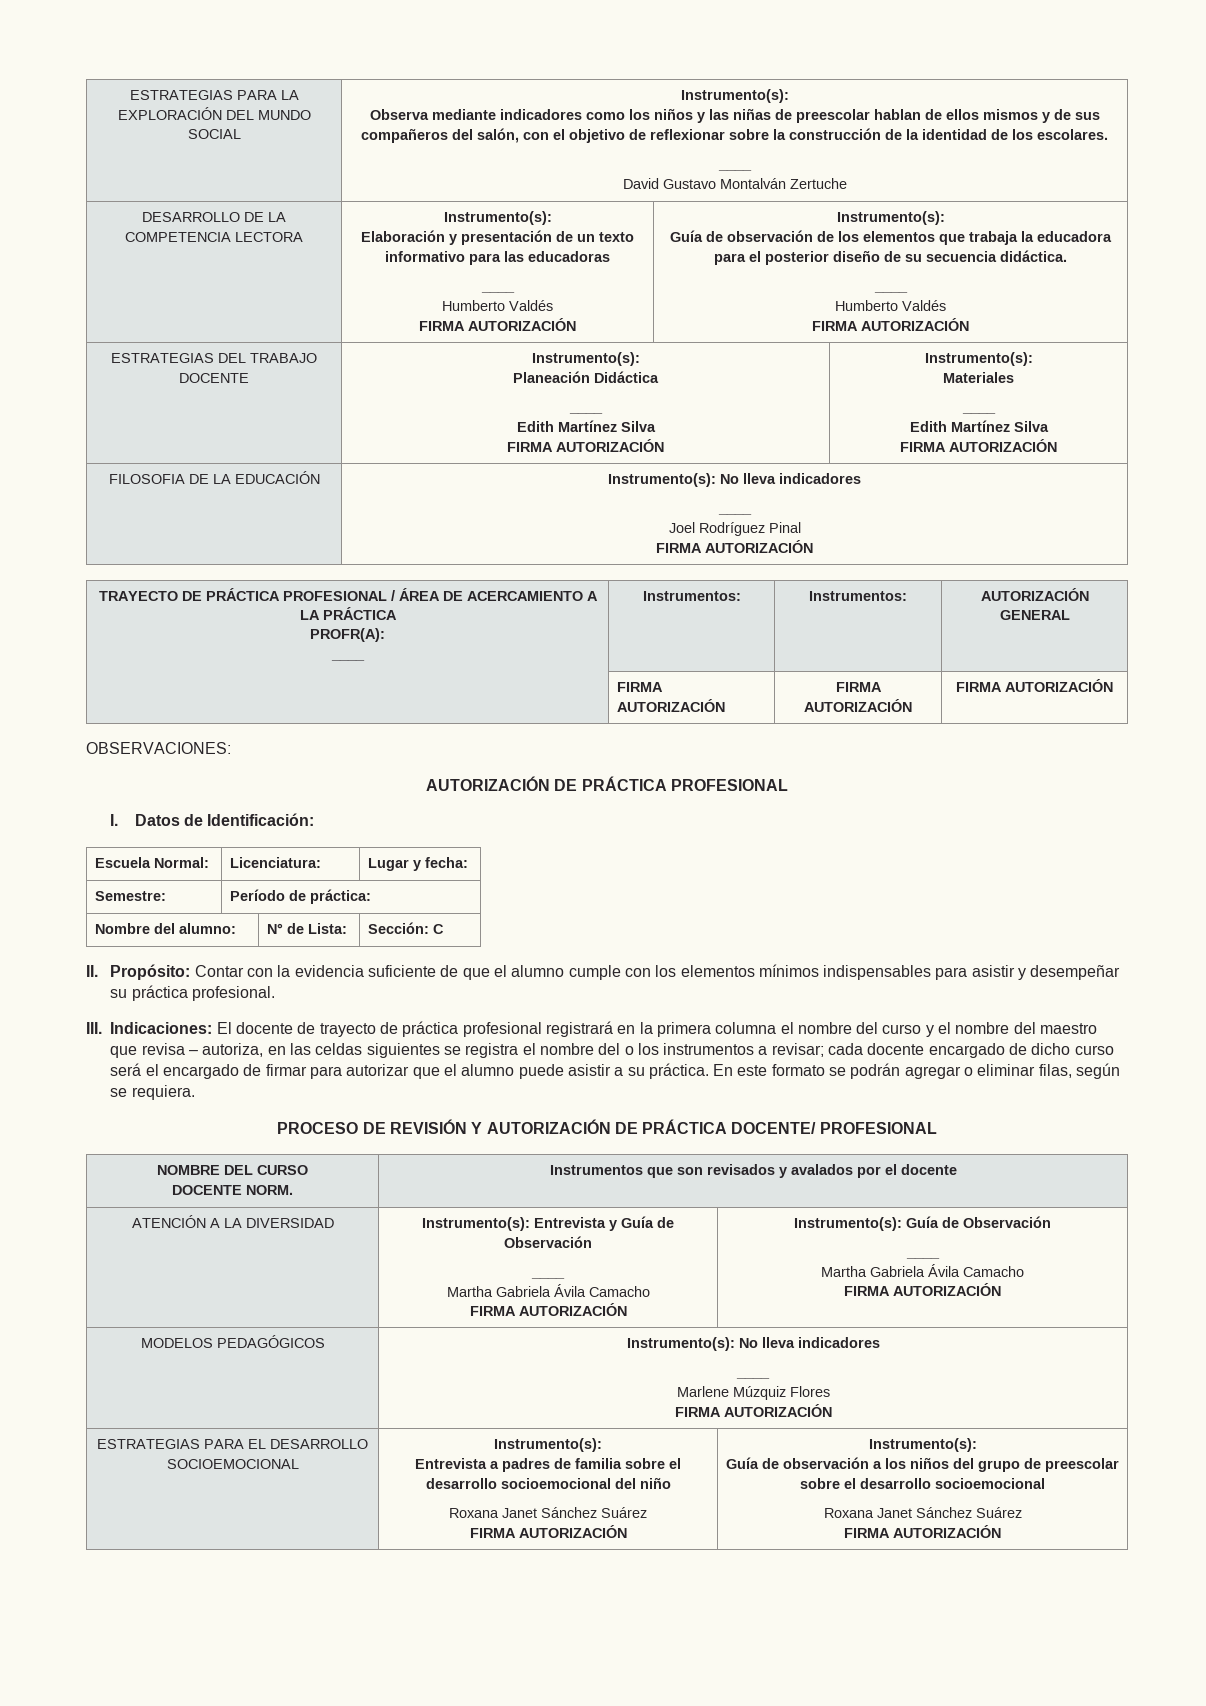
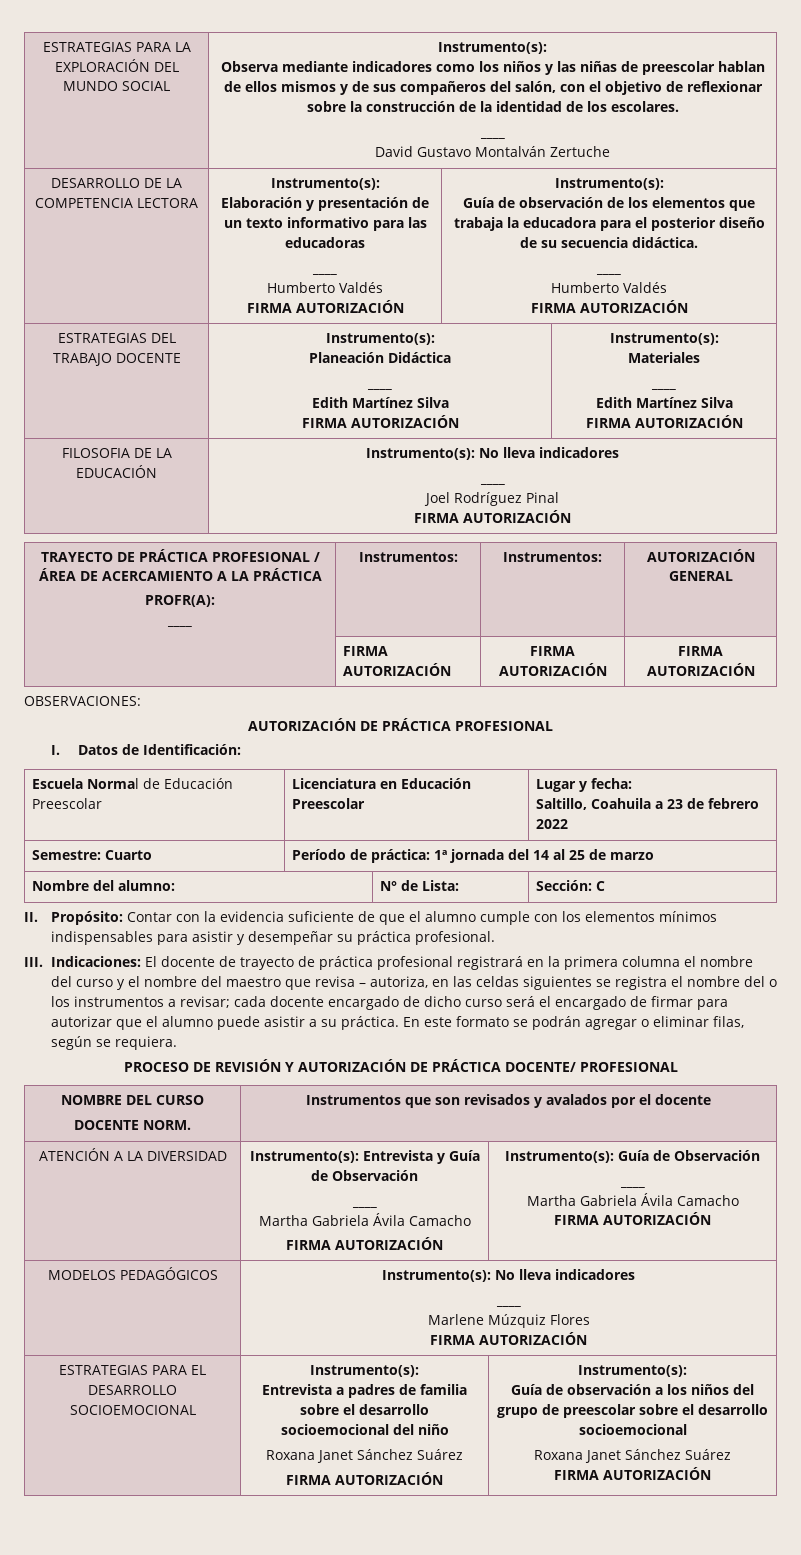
[153,857,209,868] [229,857,321,868] [367,857,468,871] Normal: | Licenciatura: | Lugar y fecha: -> [86,778,233,789] [31,798,102,809] [291,778,471,789] [291,798,365,809] [535,778,632,792] [535,798,759,810] [535,819,568,829] Normal de Educación Preescolar | Licenciatura en Educación Preescolar | Lugar y fecha: // Saltillo, Coahuila a 23 de febrero 2022
(166, 896) none -> [104,850,152,860] Cuarto
(371, 896) none -> [433,849,654,863] 1ª jornada del 14 al 25 de marzo

